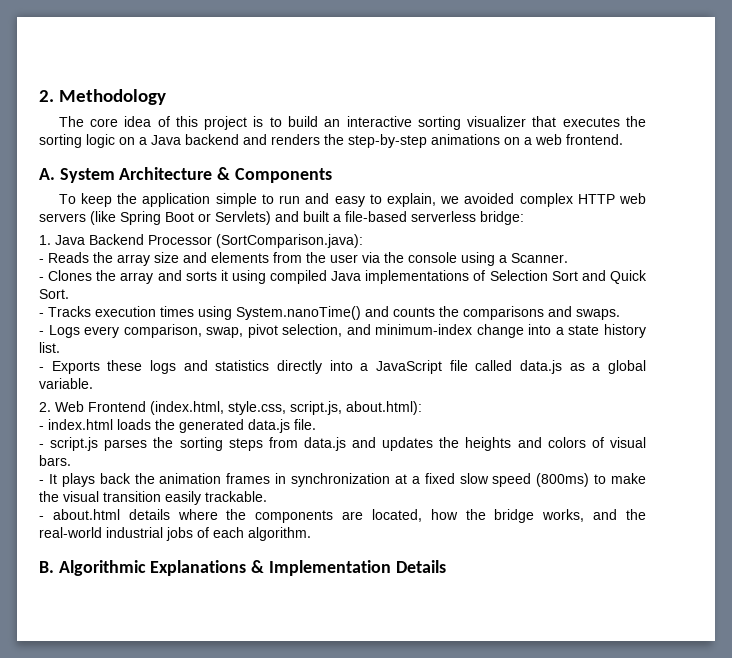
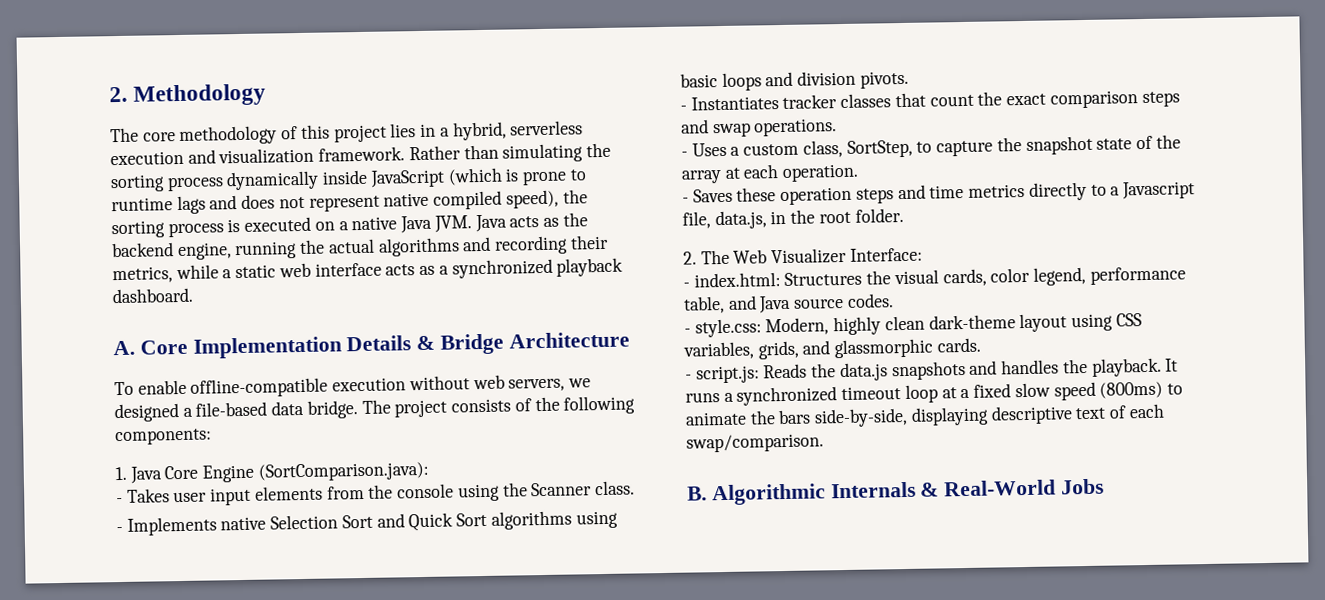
[124,116,152,127] idea -> [179,125,278,145] methodology
[253,116,646,130] [39,134,623,148] [39,168,115,183] is to build an interactive sorting visualizer that executes the sorting logic on a Java backend and renders the step-by-step animations on a web frontend. // A. System -> [390,120,584,141] [110,142,612,166] [110,167,587,193] [111,189,588,215] [111,212,588,239] [111,234,609,261] [112,257,624,284] [112,287,193,304] [113,333,505,359] lies in a hybrid, serverless execution and visualization framework. Rather than simulating the sorting process dynamically inside JavaScript (which is prone to runtime lags and does not represent native compiled speed), the sorting process is executed on a native Java JVM. Java acts as the backend engine, running the actual algorithms and recording their metrics, while a static web interface acts as a synchronized playback dashboard. // A. Core Implementation Details & Bridge
[217,167,332,183] & Components -> (630, 340) none
[81,193,646,207] [39,211,524,225] keep the application simple to run and easy to explain, we avoided complex HTTP web servers (like Spring Boot or Servlets) and built a file-based serverless bridge: -> [137,374,592,398] [114,395,636,423] [115,428,212,446] enable offline-compatible execution without web servers, we designed a file-based data bridge. The project consists of the following components:
[89,234,212,245] Backend Processor -> [164,464,255,483] Core Engine
[48,252,568,266] [39,270,647,284] [39,289,69,299] [39,306,620,320] [39,324,647,338] [39,342,60,353] [39,360,646,374] [39,378,93,389] [39,401,422,415] [39,419,316,433] [39,437,646,451] [39,455,71,466] [39,473,390,487] Reads the array size and elements from the user via the console using a Scanner. // - Clones the array and sorts it using compiled Java implementations of Selection Sort and Quick Sort. // - Tracks execution times using System.nanoTime() and counts the comparisons and swaps. // - Logs every comparison, swap, pivot selection, and minimum-index change into a state history list. // - Exports these logs and statistics directly into a JavaScript file called data.js as a global variable. // 2. Web Frontend (index.html, style.css, script.js, about.html): // - index.html loads the generated data.js file. // - script.js parses the sorting steps from data.js and updates the heights and colors of visual bars. // - It plays back the animation frames in synchronization -> [126,480,635,506] [116,510,618,536] [680,70,909,91] [680,90,1180,111] [681,118,838,138] [681,134,1181,158] [681,163,860,184] [682,181,1195,206] [682,207,904,230] [683,247,923,265] [683,266,1186,288] [683,293,894,314] [684,313,1142,338] [683,337,981,360] [685,357,1179,384] [685,384,938,406] Takes user input elements from the console using the Scanner class. // - Implements native Selection Sort and Quick Sort algorithms using basic loops and division pivots. // - Instantiates tracker classes that count the exact comparison steps and swap operations. // - Uses a custom class, SortStep, to capture the snapshot state of the array at each operation. // - Saves these operation steps and time metrics directly to a Javascript file, data.js, in the root folder. // 2. The Web Visualizer Interface: // - index.html: Structures the visual cards, color legend, performance table, and Java source codes. // - style.css: Modern, highly clean dark-theme layout using CSS variables, grids, and glassmorphic cards. // - script.js: Reads the data.js snapshots and handles the playback. It runs a synchronized timeout loop
[611,473,646,484] [39,491,267,505] [39,509,646,523] [39,527,193,541] make the visual transition easily trackable. // - about.html details where the components are located, how the bridge works, and the real-world industrial jobs -> [685,405,1107,428] animate the bars side-by-side, displaying descriptive text
[248,527,311,541] algorithm. -> [686,433,824,453] swap/comparison.
[150,560,446,576] Explanations & Implementation Details -> [830,478,1105,499] Internals & Real-World Jobs

